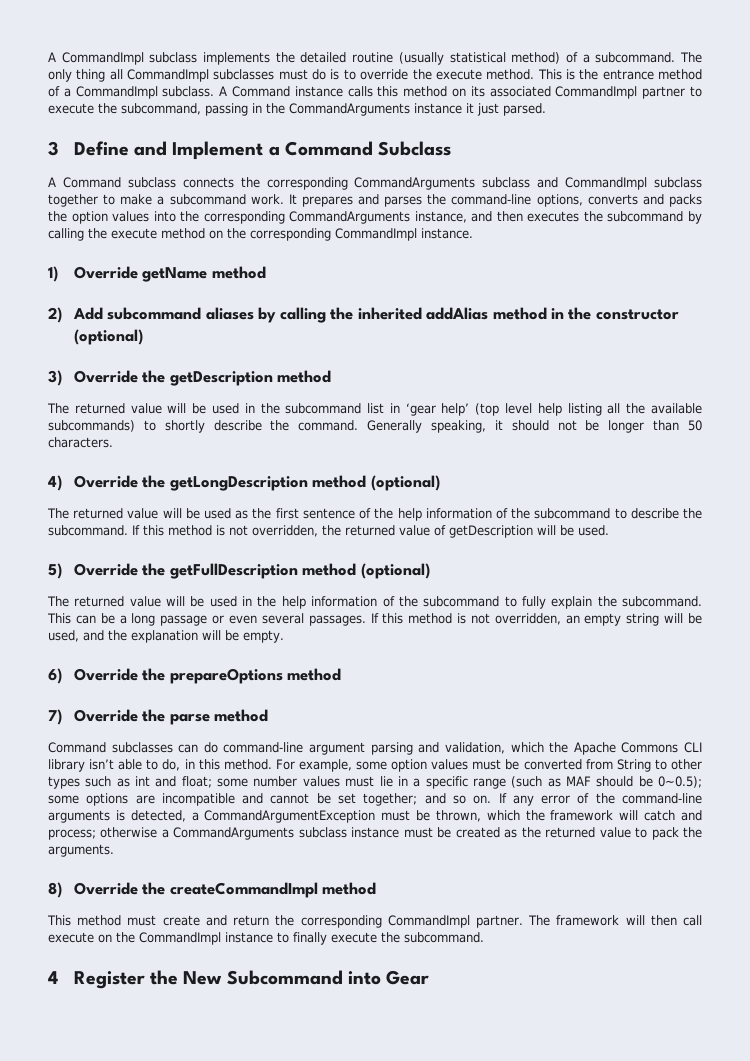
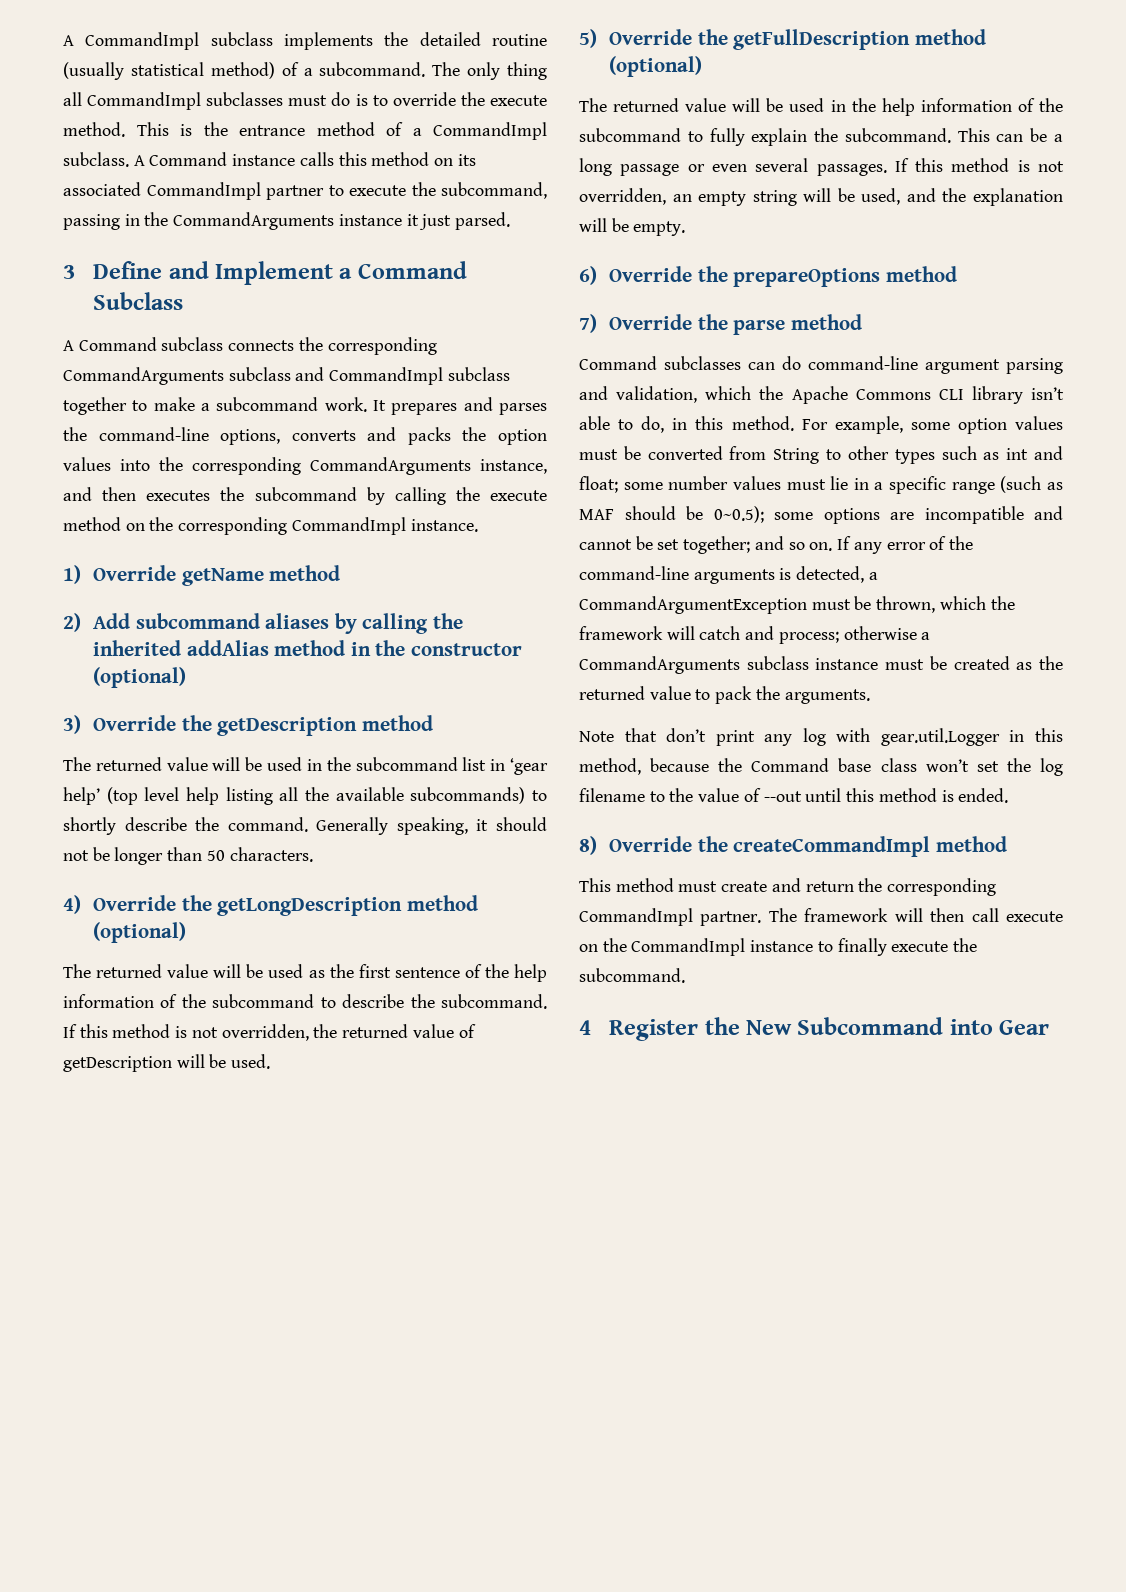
(114, 850) none -> [579,728,1063,746] [579,758,1063,776] [579,788,1009,803] // Note that don’t print any log with gear.util.Logger in this method, because the Command base class won’t set the log filename to the value of --out until this method is ended.

